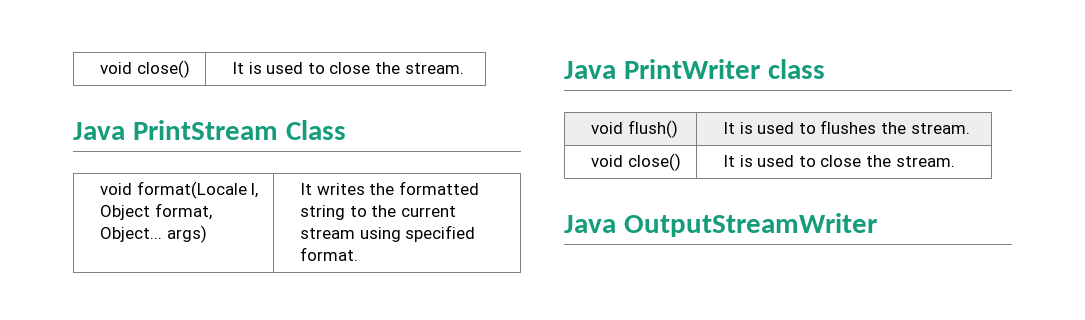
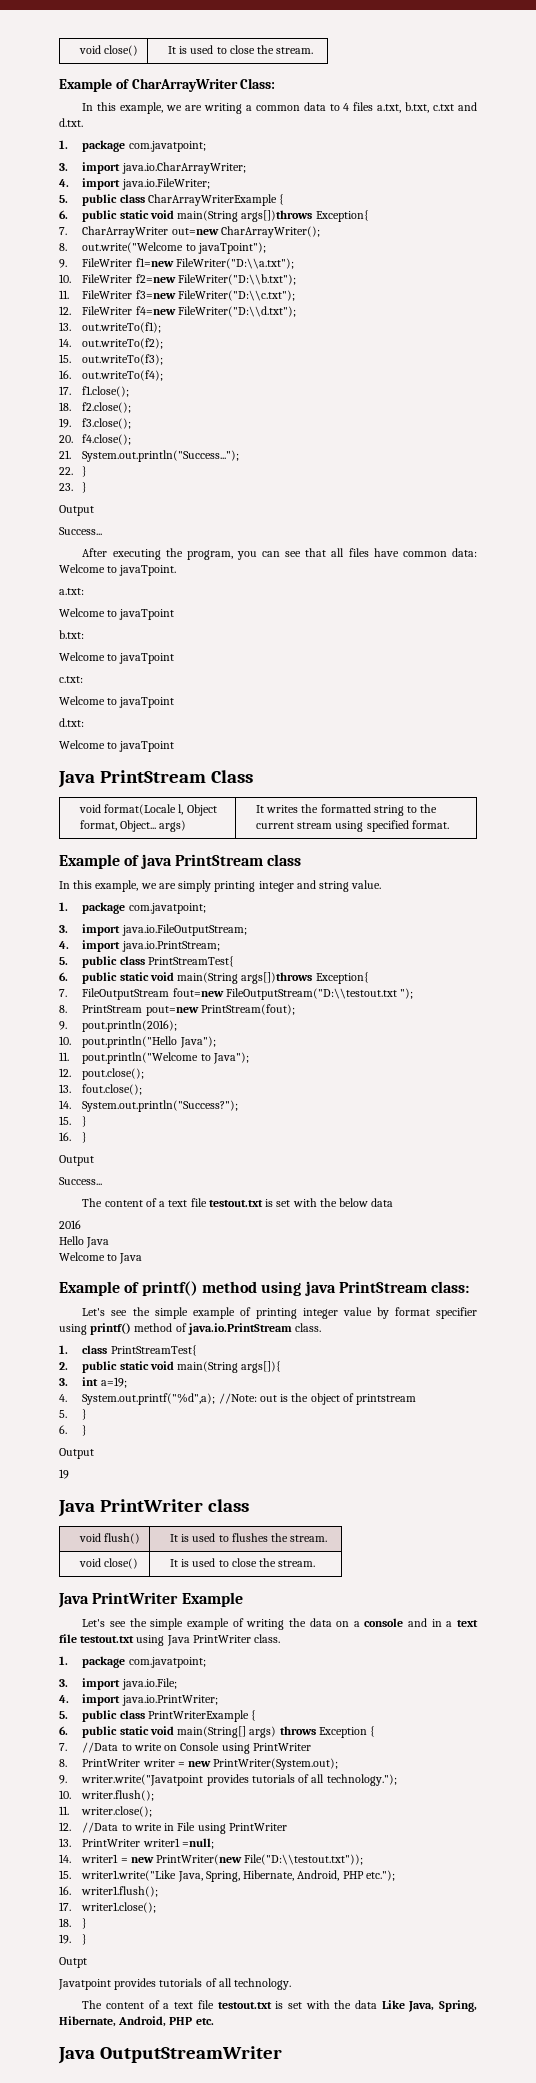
[99,60,190,78] [231,62,464,74] void close() | It is used to close the stream. -> [79,45,139,56] [168,45,314,54] [59,78,276,92] [82,102,477,114] [59,118,83,127] [59,140,206,152] [59,162,246,174] [59,178,210,190] [59,194,285,206] [59,210,369,222] [59,226,320,238] [59,242,266,254] [59,258,294,269] [59,274,296,285] [59,290,295,301] [59,306,296,317] [59,322,162,333] [59,338,164,349] [59,354,164,365] [59,370,164,381] [59,386,130,397] [59,402,132,413] [59,418,132,429] [59,434,132,445] [59,450,240,462] [59,466,88,477] [59,482,88,493] [59,505,94,516] [59,527,102,535] [82,548,477,560] [59,564,177,576] [59,588,84,595] [59,608,175,620] [59,630,84,639] [59,652,175,664] [59,676,83,683] [59,696,175,708] [59,718,84,727] [59,740,175,752] void close() | It is used to close the stream. // Example of CharArrayWriter Class: // In this example, we are writing a common data to 4 files a.txt, b.txt, c.txt and d.txt. // 1. package com.javatpoint; // 3. import java.io.CharArrayWriter; // 4. import java.io.FileWriter; // 5. public class CharArrayWriterExample { // 6. public static void main(String args[])throws Exception{ // 7. CharArrayWriter out=new CharArrayWriter(); // 8. out.write("Welcome to javaTpoint"); // 9. FileWriter f1=new FileWriter("D:\\a.txt"); // 10. FileWriter f2=new FileWriter("D:\\b.txt"); // 11. FileWriter f3=new FileWriter("D:\\c.txt"); // 12. FileWriter f4=new FileWriter("D:\\d.txt"); // 13. out.writeTo(f1); // 14. out.writeTo(f2); // 15. out.writeTo(f3); // 16. out.writeTo(f4); // 17. f1.close(); // 18. f2.close(); // 19. f3.close(); // 20. f4.close(); // 21. System.out.println("Success..."); // 22. } // 23. } // Output // Success... // After executing the program, you can see that all files have common data: Welcome to javaTpoint. // a.txt: // Welcome to javaTpoint // b.txt: // Welcome to javaTpoint // c.txt: // Welcome to javaTpoint // d.txt: // Welcome to javaTpoint
(358, 254) none -> [59,854,302,869] [59,880,382,892] [59,902,206,914] [59,924,247,936] [59,940,220,952] [59,956,234,968] [59,972,369,984] [59,988,414,1000] [59,1004,295,1016] [59,1020,178,1032] [59,1036,216,1048] [59,1052,249,1064] [59,1068,145,1080] [59,1084,143,1095] [59,1100,239,1112] [59,1116,88,1127] [59,1132,88,1143] [59,1155,94,1166] [59,1177,102,1185] [82,1198,394,1207] [59,1220,81,1229] [59,1236,110,1248] [59,1252,143,1264] [59,1281,470,1296] [82,1307,477,1319] [59,1323,322,1335] [59,1345,197,1356] [59,1361,282,1373] [59,1377,127,1388] [59,1393,417,1405] [59,1409,88,1420] [59,1425,88,1436] [59,1448,94,1459] [59,1469,69,1479] // Example of java PrintStream class // In this example, we are simply printing integer and string value. // 1. package com.javatpoint; // 3. import java.io.FileOutputStream; // 4. import java.io.PrintStream; // 5. public class PrintStreamTest{ // 6. public static void main(String args[])throws Exception{ // 7. FileOutputStream fout=new FileOutputStream("D:\\testout.txt "); // 8. PrintStream pout=new PrintStream(fout); // 9. pout.println(2016); // 10. pout.println("Hello Java"); // 11. pout.println("Welcome to Java"); // 12. pout.close(); // 13. fout.close(); // 14. System.out.println("Success?"); // 15. } // 16. } // Output // Success... // The content of a text file testout.txt is set with the below data // 2016 // Hello Java // Welcome to Java // Example of printf() method using java PrintStream class: // Let's see the simple example of printing integer value by format specifier using printf() method of java.io.PrintStream class. // 1. class PrintStreamTest{ // 2. public static void main(String args[]){ // 3. int a=19; // 4. System.out.printf("%d",a); //Note: out is the object of printstream // 5. } // 6. } // Output // 19
(955, 161) none -> [58,1592,243,1608] [82,1618,478,1630] [59,1634,281,1646] [59,1656,206,1668] [59,1678,177,1690] [59,1694,218,1706] [59,1710,257,1722] [59,1726,376,1738] [59,1742,311,1754] [59,1758,339,1770] [59,1774,397,1786] [59,1790,155,1801] [59,1806,153,1817] [59,1822,287,1834] [59,1838,214,1849] [59,1854,364,1865] [59,1870,395,1882] [59,1886,159,1897] [59,1902,157,1913] [59,1918,88,1929] [59,1934,88,1945] [59,1957,87,1968] [58,1978,292,1990] [82,2000,477,2012] [59,2016,214,2027] // Java PrintWriter Example // Let's see the simple example of writing the data on a console and in a text file testout.txt using Java PrintWriter class. // 1. package com.javatpoint; // 3. import java.io.File; // 4. import java.io.PrintWriter; // 5. public class PrintWriterExample { // 6. public static void main(String[] args) throws Exception { // 7. //Data to write on Console using PrintWriter // 8. PrintWriter writer = new PrintWriter(System.out); // 9. writer.write("Javatpoint provides tutorials of all technology."); // 10. writer.flush(); // 11. writer.close(); // 12. //Data to write in File using PrintWriter // 13. PrintWriter writer1 =null; // 14. writer1 = new PrintWriter(new File("D:\\testout.txt")); // 15. writer1.write("Like Java, Spring, Hibernate, Android, PHP etc."); // 16. writer1.flush(); // 17. writer1.close(); // 18. } // 19. } // Outpt // Javatpoint provides tutorials of all technology. // The content of a text file testout.txt is set with the data Like Java, Spring, Hibernate, Android, PHP etc.

